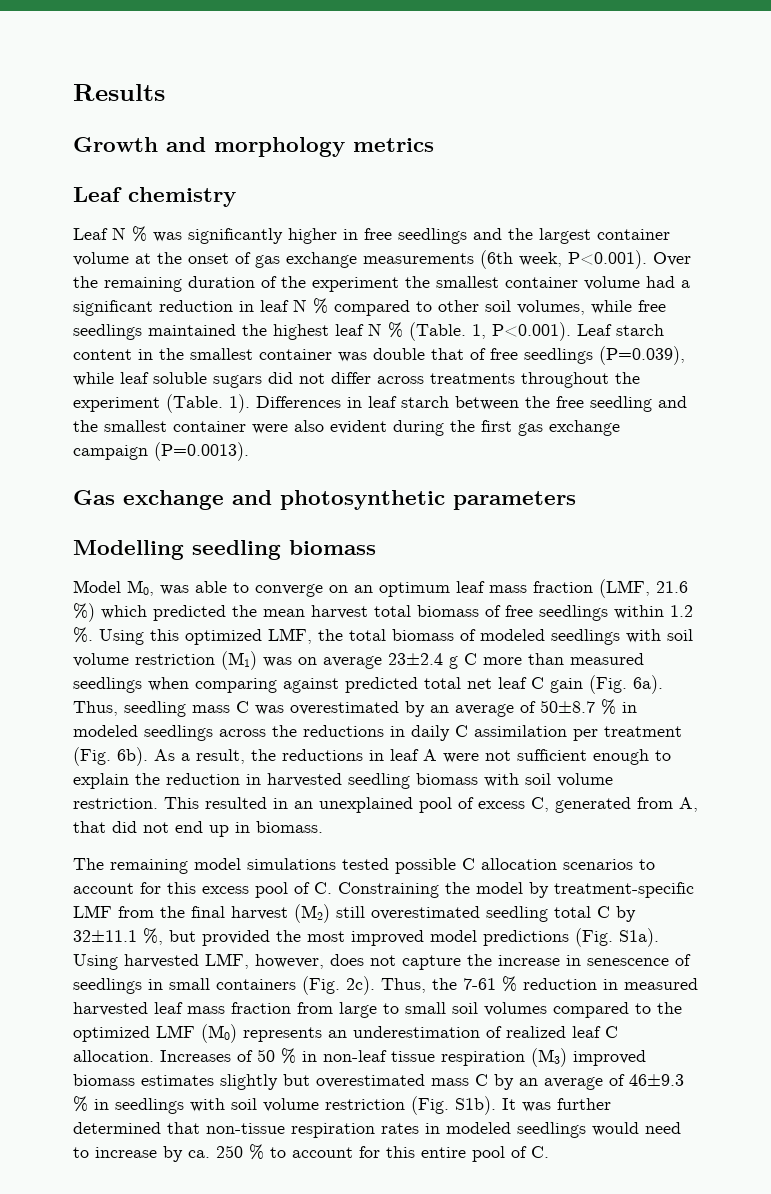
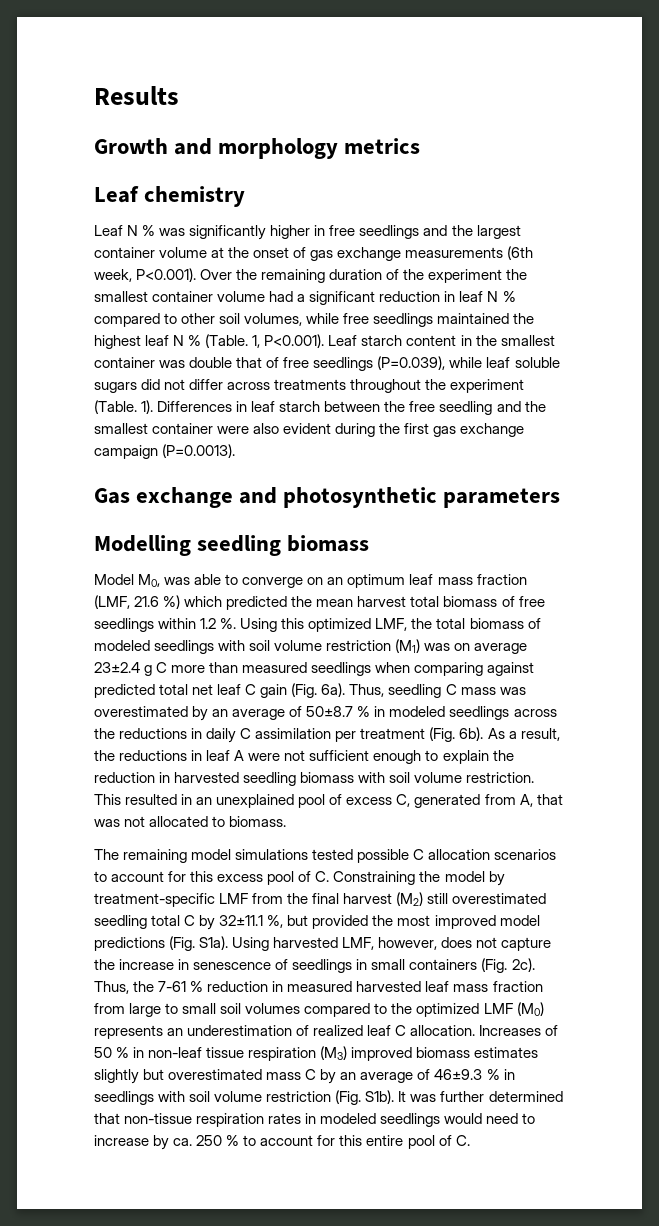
[192,701,249,713] mass C -> [445,684,496,695] C mass
[112,821,250,837] did not end up in -> [94,816,226,827] was not allocated to

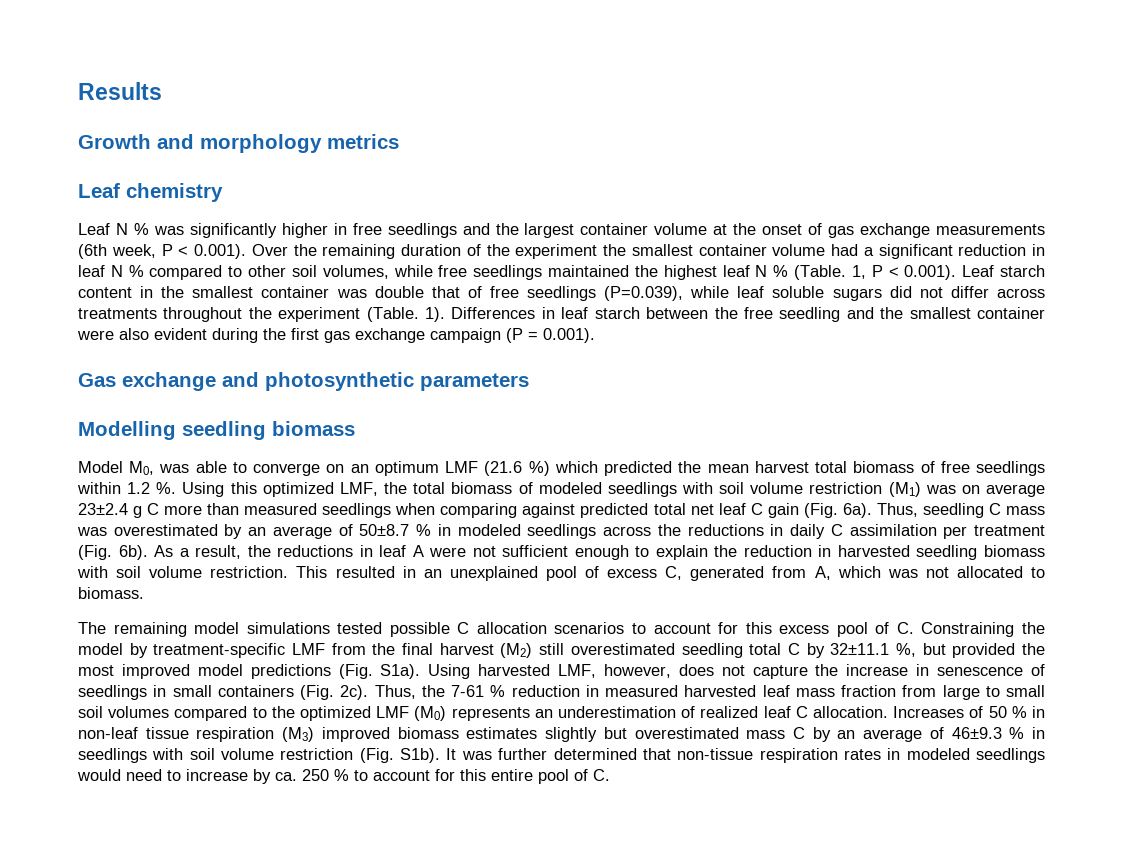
[136,268,197,282] P<0.001). -> [161,244,246,259] P < 0.001).
[264,334,325,348] P<0.001). -> [871,265,957,280] P < 0.001).
[162,444,236,458] (P=0.0013). -> [506,328,595,343] (P = 0.001).
[409,574,527,585] [94,595,160,609] leaf mass fraction (LMF, 21.6 -> [445,461,523,476] LMF (21.6
[536,794,563,805] that -> [837,566,881,578] which

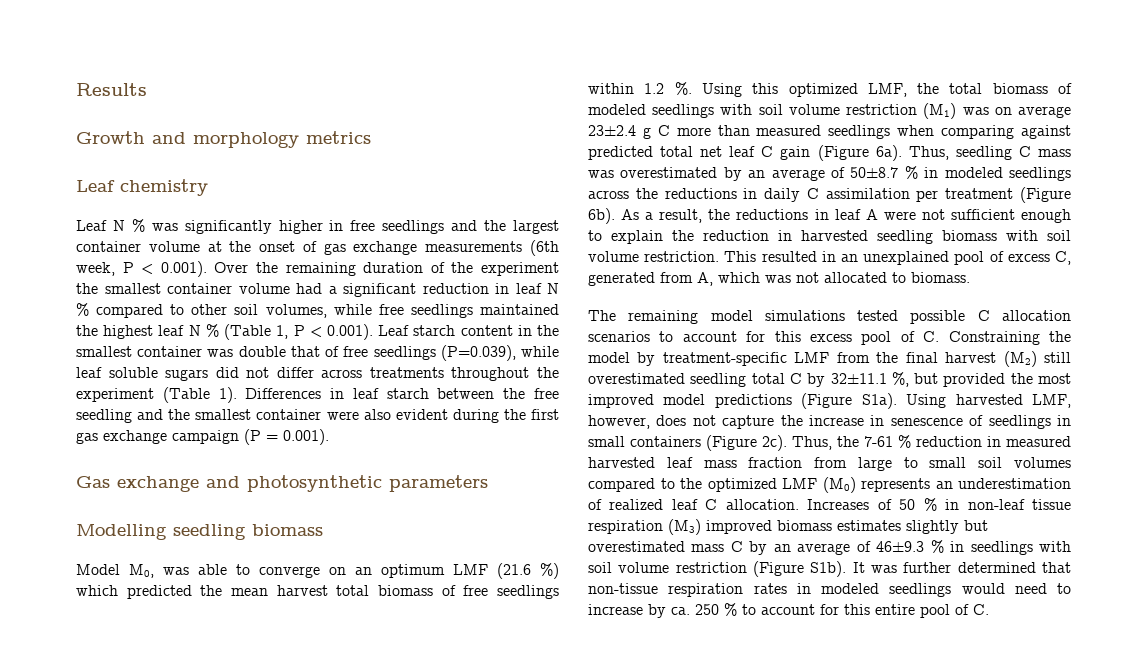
[794,265,847,280] (Table. -> [224,324,272,340] (Table
[366,307,419,322] (Table. -> [162,387,210,403] (Table
[803,503,838,518] (Fig. -> [817,145,869,161] (Figure
[78,545,112,560] (Fig. -> [1020,187,1071,203] (Figure
[338,664,373,679] (Fig. -> [801,393,853,409] (Figure
[300,685,334,700] (Fig. -> [706,435,757,451] (Figure
[359,748,394,763] (Fig. -> [753,561,804,577] (Figure

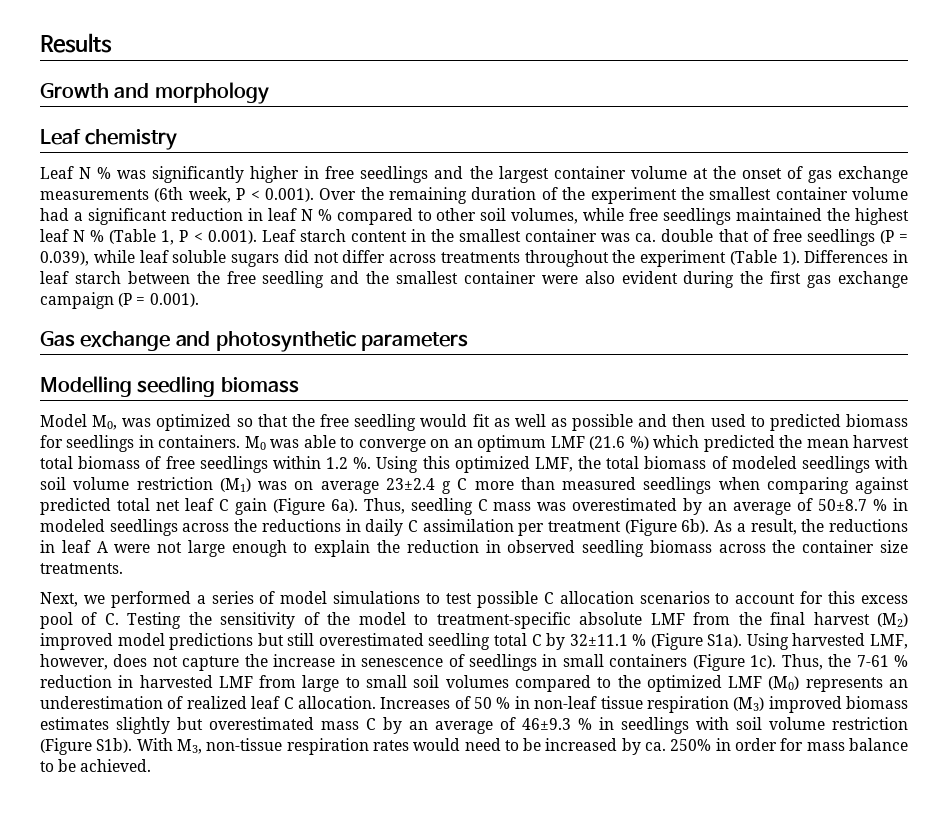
[306,131,371,144] metrics -> (269, 93) none
(234, 353) none -> [635,233,657,242] ca.
[440,345,516,361] (P=0.039), -> [879,230,908,244] [40,251,89,266] (P = 0.039),
(189, 571) none -> [156,414,908,431] [40,435,300,452] optimized so that the free seedling would fit as well as possible and then used to predicted biomass for seedlings in containers. M0 was
[950,209,1015,220] sufficient -> [187,540,225,557] large
[801,230,1071,244] [588,251,1071,265] [588,272,970,286] [588,310,899,324] harvested seedling biomass with soil volume restriction. This resulted in an unexplained pool of excess C, generated from A, which was not allocated to biomass. // The remaining model simulations tested -> [507,540,909,557] [40,563,123,574] [40,591,473,608] observed seedling biomass across the container size treatments. // Next, we performed a series of model simulations to test
[948,331,1071,345] [588,352,787,366] Constraining the model by treatment-specific -> [127,612,643,629] Testing the sensitivity of the model to treatment-specific absolute
(1037, 359) none -> [40,633,284,650] improved model predictions but
[891,372,1071,387] [588,394,792,408] %, but provided the most improved model predictions -> [632,634,647,646] %
[762,435,787,451] 2c). -> [750,655,777,669] 1c).
[1006,436,1071,447] [588,457,803,468] measured harvested leaf mass fraction -> [139,675,253,688] harvested LMF
[852,562,1071,573] [588,583,1071,597] [588,603,989,618] It was further determined that non-tissue respiration rates in modeled seedlings would need to increase by ca. 250 % to account for this entire pool of C. -> [136,738,908,755] [40,759,152,772] With M3, non-tissue respiration rates would need to be increased by ca. 250% in order for mass balance to be achieved.

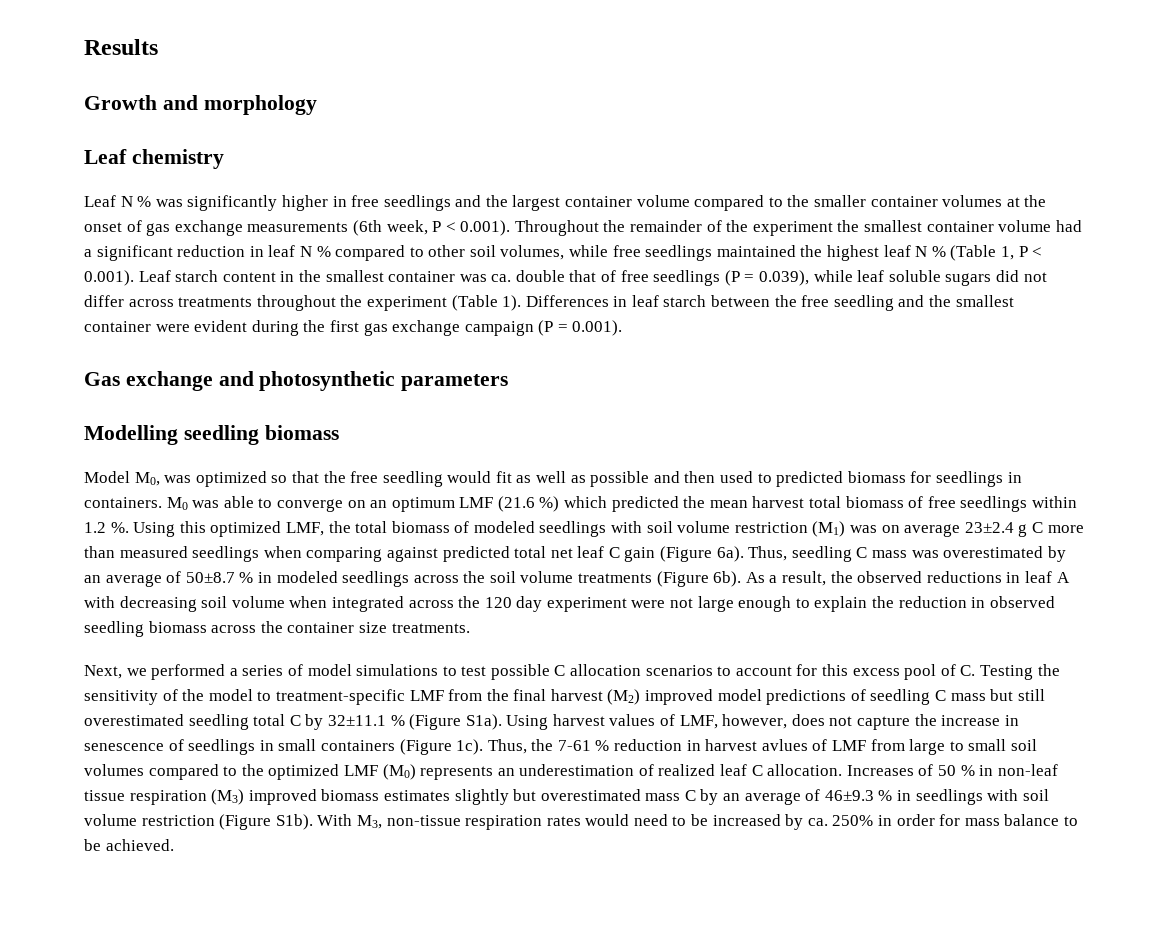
(687, 172) none -> [694,195,1003,211] compared to the smaller container volumes
[319,187,537,204] Over the remaining duration -> [514,220,703,236] Throughout the remainder
[584,271,615,284] also -> (190, 328) none
[261,519,622,536] reductions in daily C assimilation per treatment -> [489,571,653,583] soil volume treatments
(825, 525) none -> [857,571,923,583] observed
(108, 547) none -> [84,596,627,612] with decreasing soil volume when integrated across the 120 day experiment
[579,612,643,625] absolute -> (405, 697) none
(254, 641) none -> [850,689,986,705] of seedling C mass
[792,633,866,646] harvested -> [552,714,676,726] harvest values of
[139,675,213,688] harvested -> [705,739,828,751] harvest avlues of

